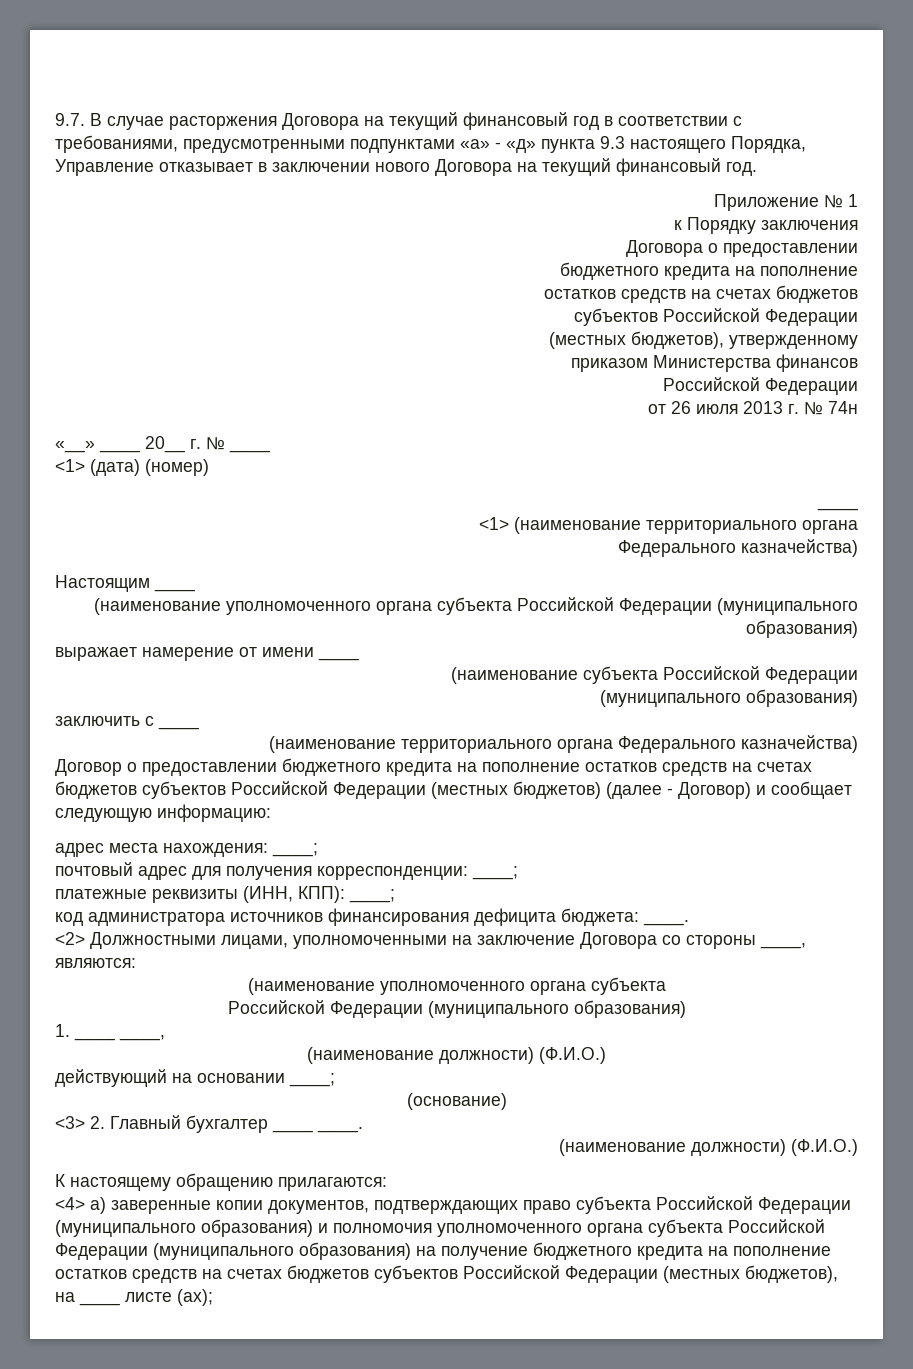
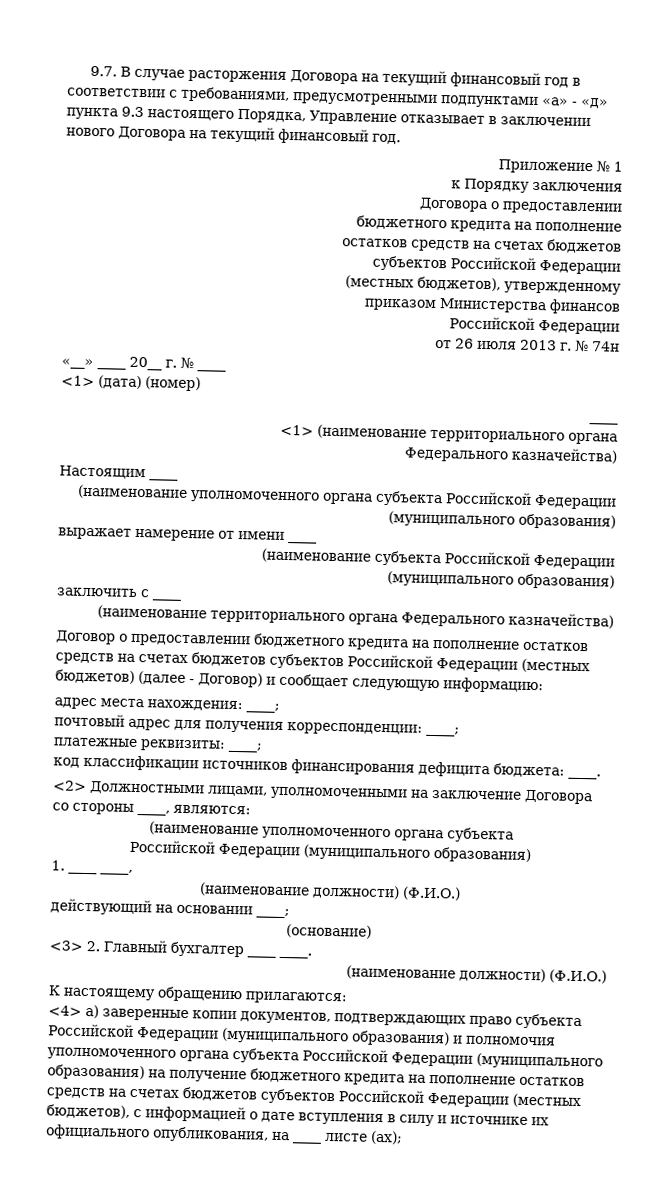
[152,886,345,903] реквизиты (ИНН, КПП): -> [140,739,226,752] реквизиты:
[88,912,225,926] администратора -> [83,754,199,772] классификации
(838, 1274) none -> [133,1105,549,1127] [45,1124,269,1143] с информацией о дате вступления в силу и источнике их официального опубликования,

